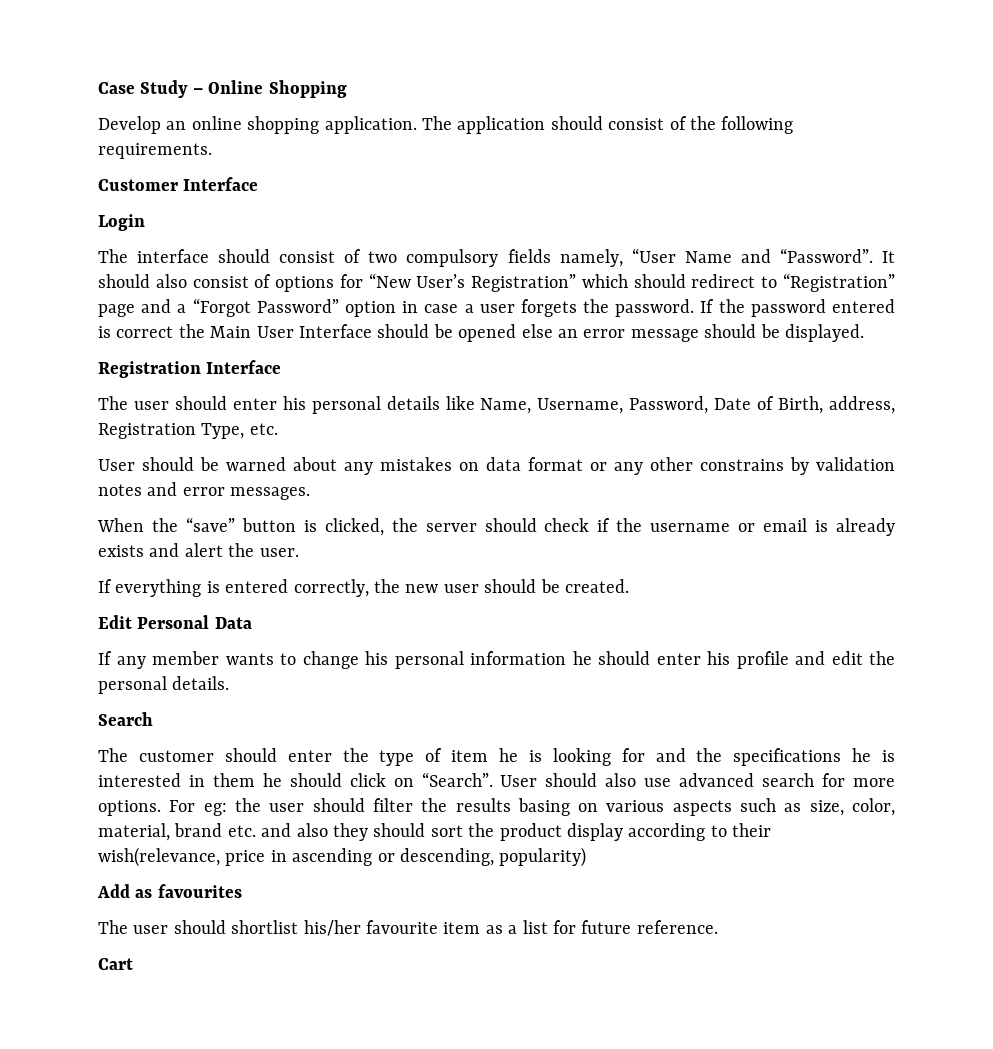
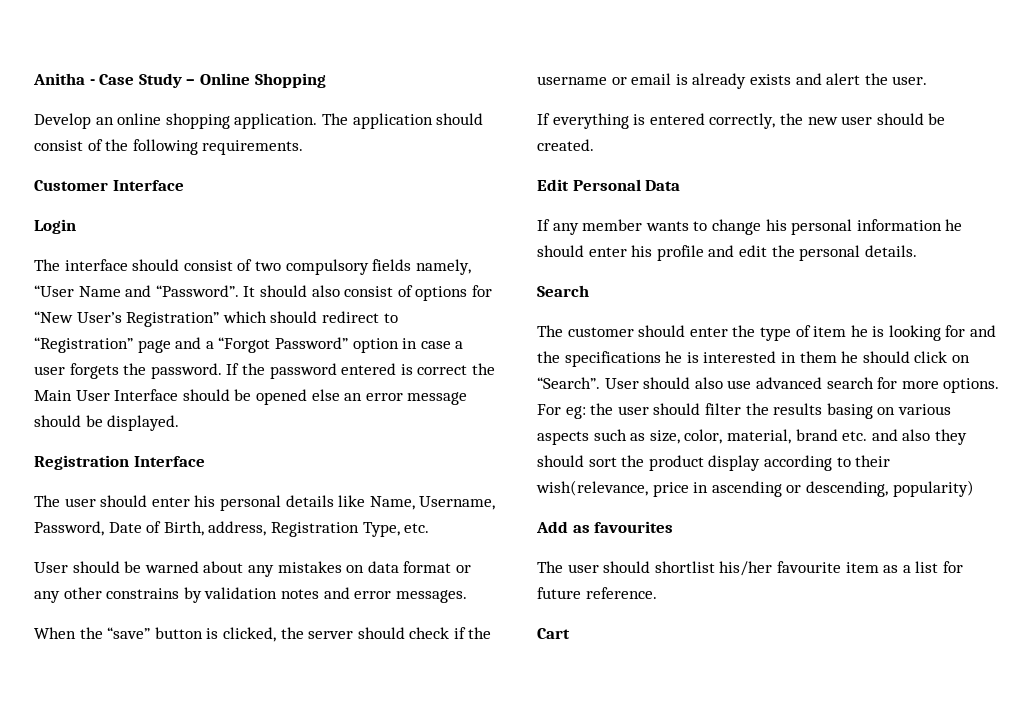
(98, 88) none -> [33,73,95,85] Anitha -

